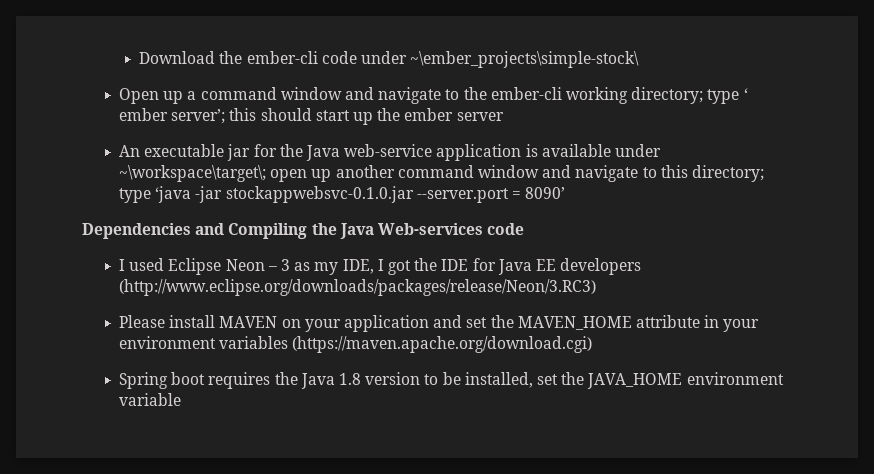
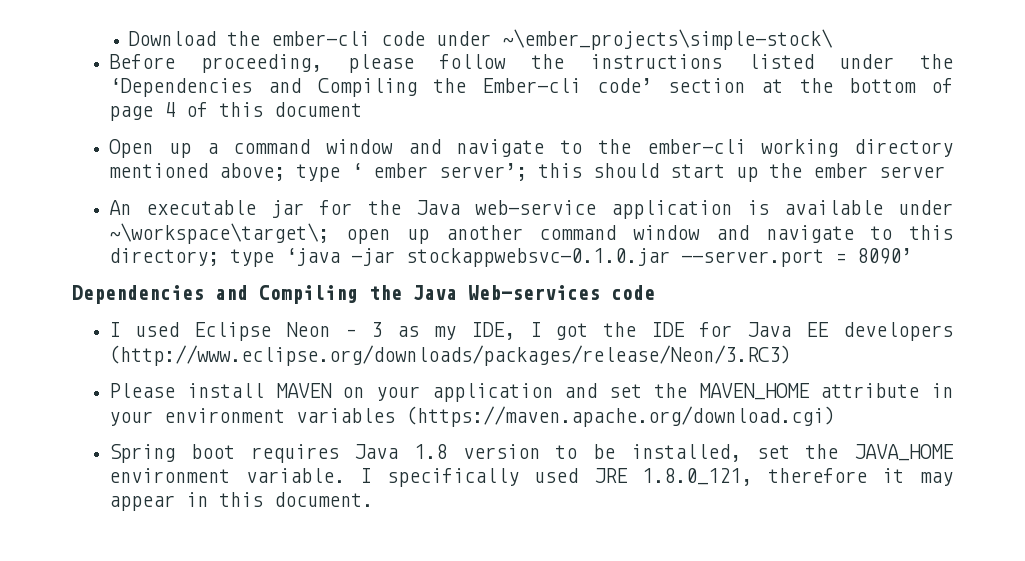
(640, 59) none -> [109,54,953,73] [109,78,953,97] [109,102,363,121] // Before proceeding, please follow the instructions listed under the ‘Dependencies and Compiling the Ember-cli code’ section at the bottom of page 4 of this document
[631,87,704,104] directory; -> [854,139,954,157] [109,163,286,181] directory mentioned above;
[274,372,298,385] the -> (339, 453) none
[119,393,182,406] variable -> [245,468,954,487] [109,492,374,511] variable. I specifically used JRE 1.8.0_121, therefore it may appear in this document.

